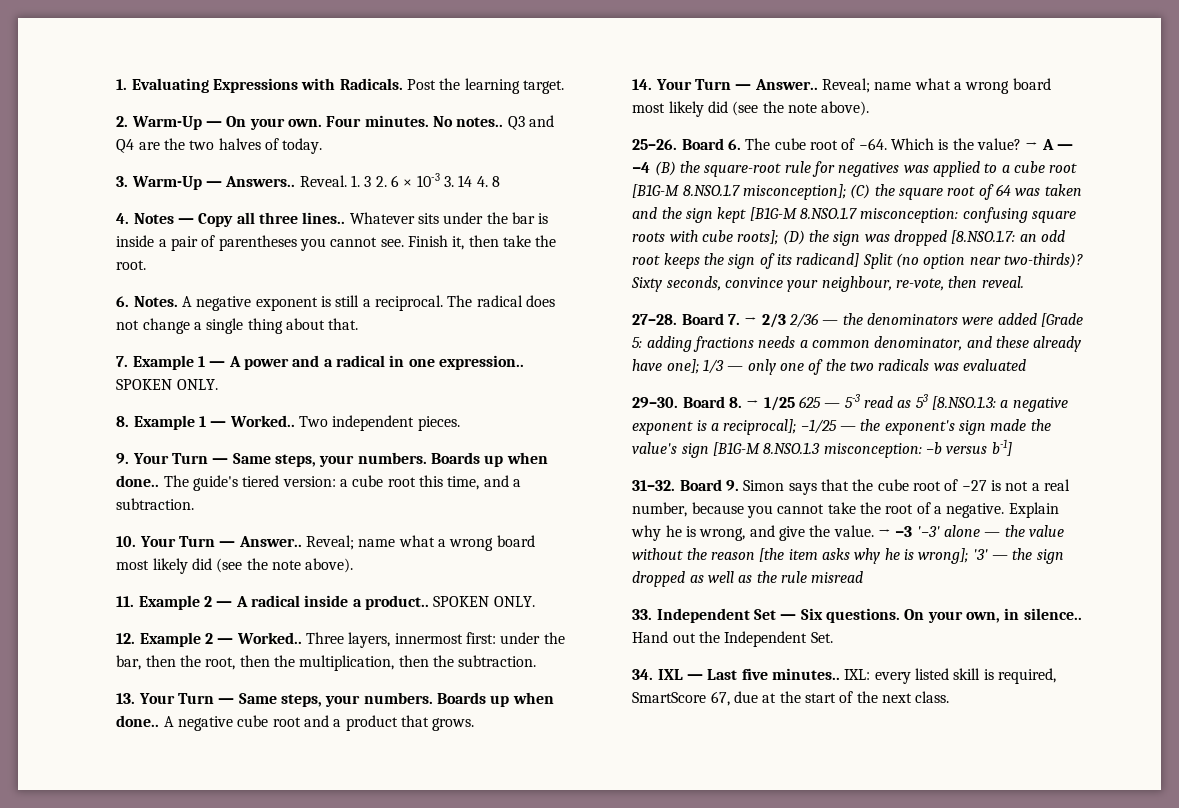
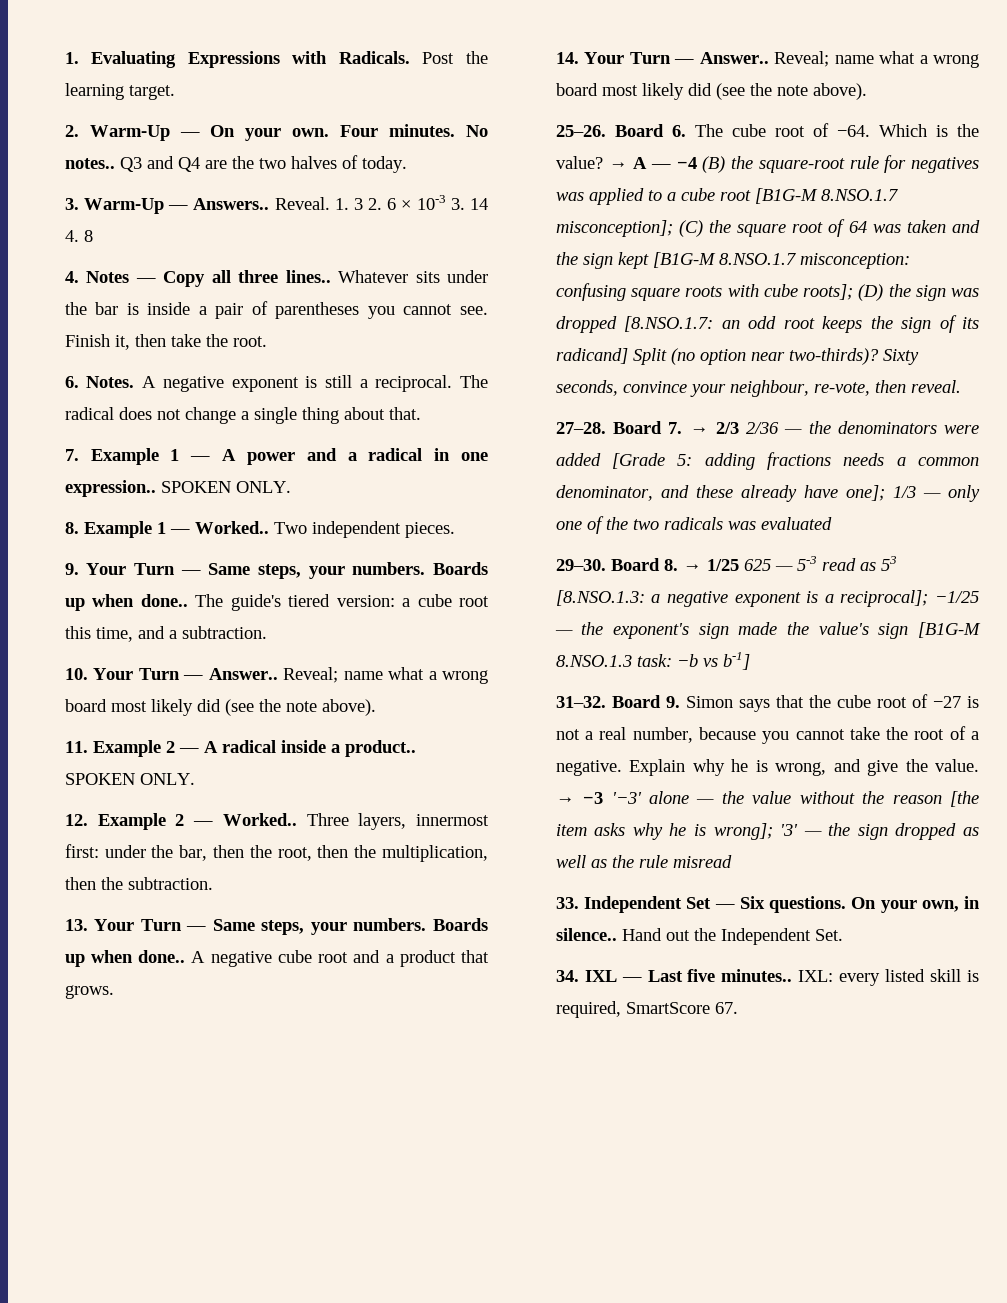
[823,442,988,458] misconception: −b versus -> [636,654,718,667] task: −b vs
[710,691,950,706] 67, due at the start of the next class. -> [714,1002,738,1014] 67.

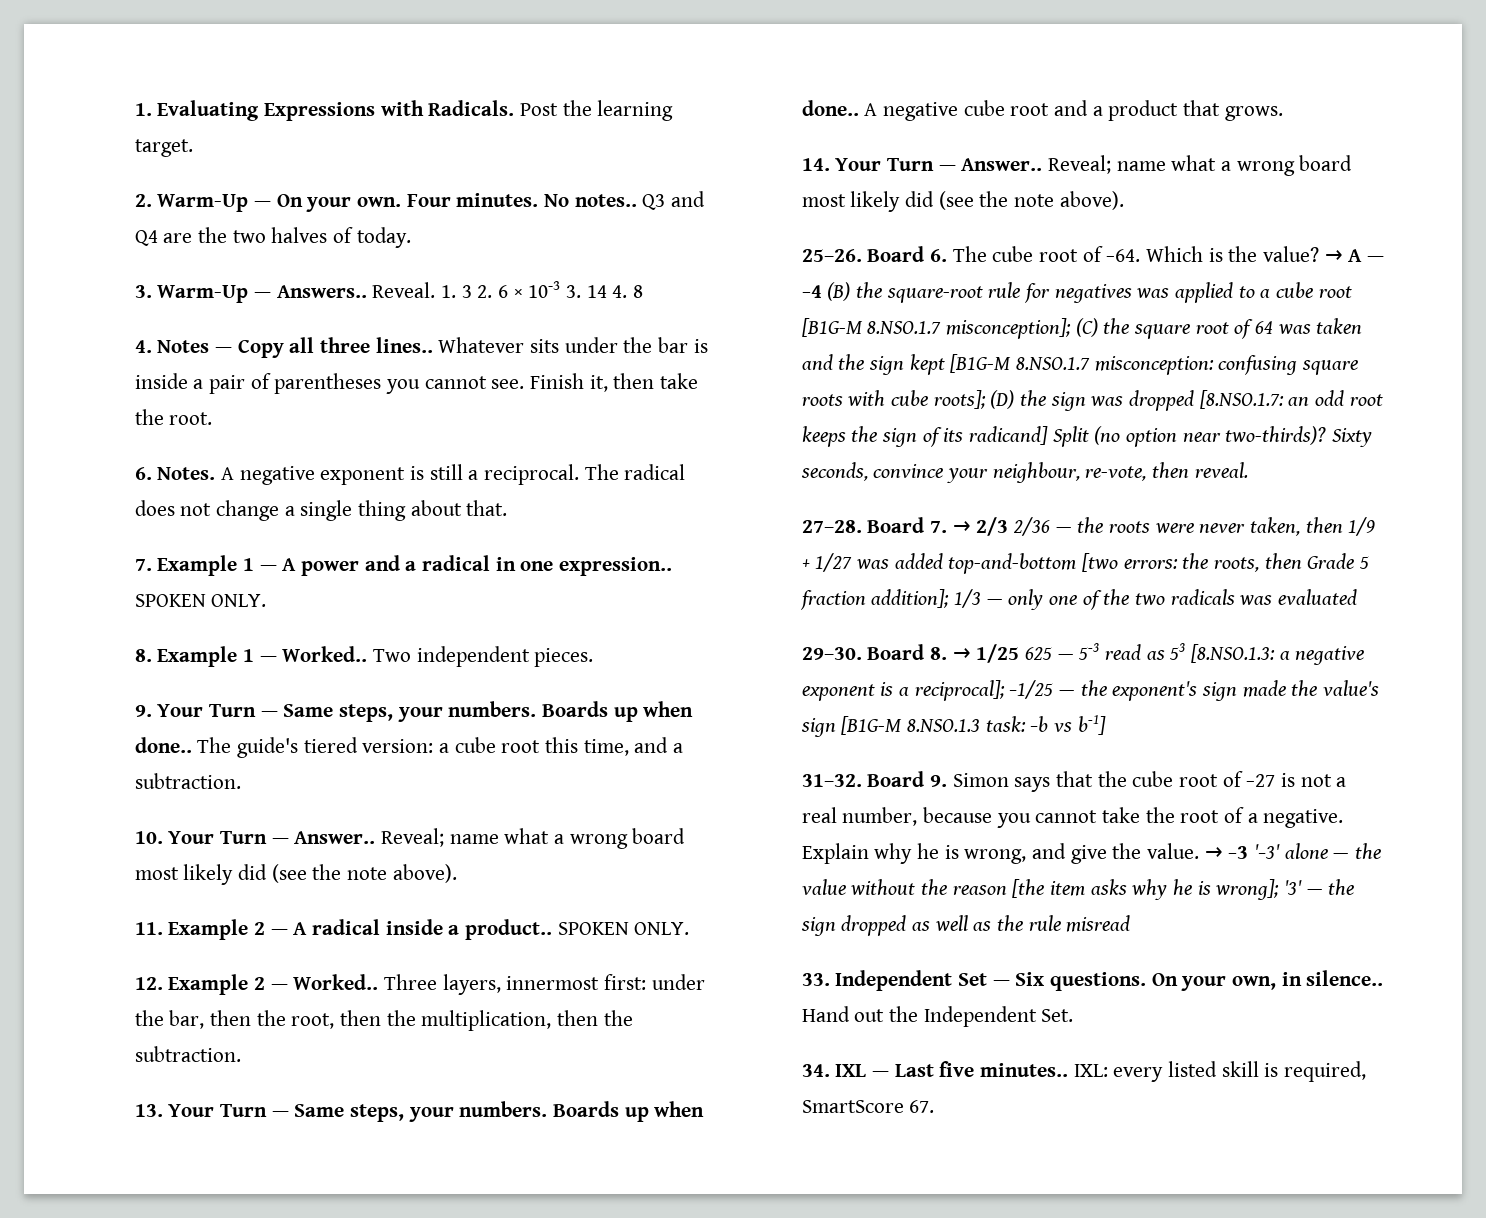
[837,421,979,434] [555,452,980,470] [555,485,885,502] denominators were added [Grade 5: adding fractions needs a common denominator, and these already have one]; -> [1109,517,1376,536] [801,553,1370,574] [799,589,950,610] roots were never taken, then 1/9 + 1/27 was added top-and-bottom [two errors: the roots, then Grade 5 fraction addition];

